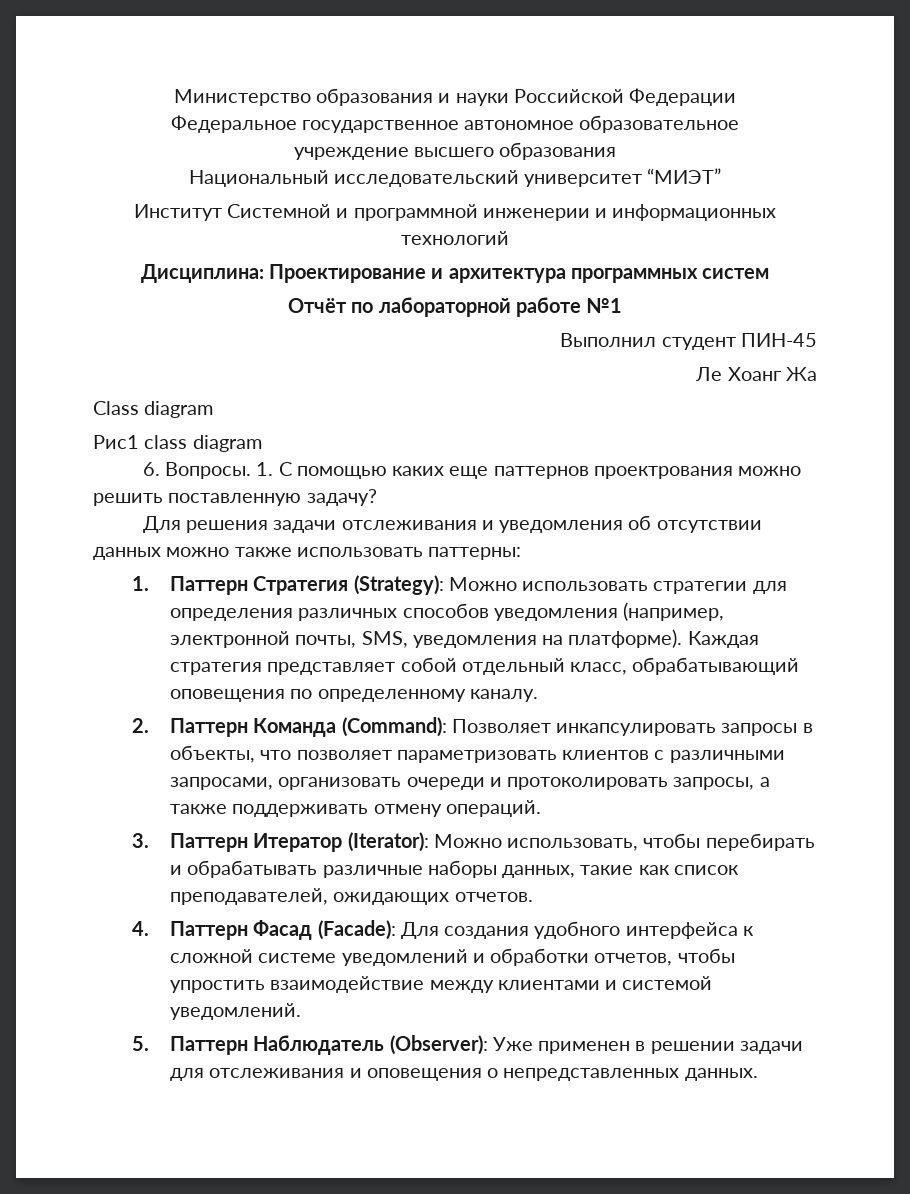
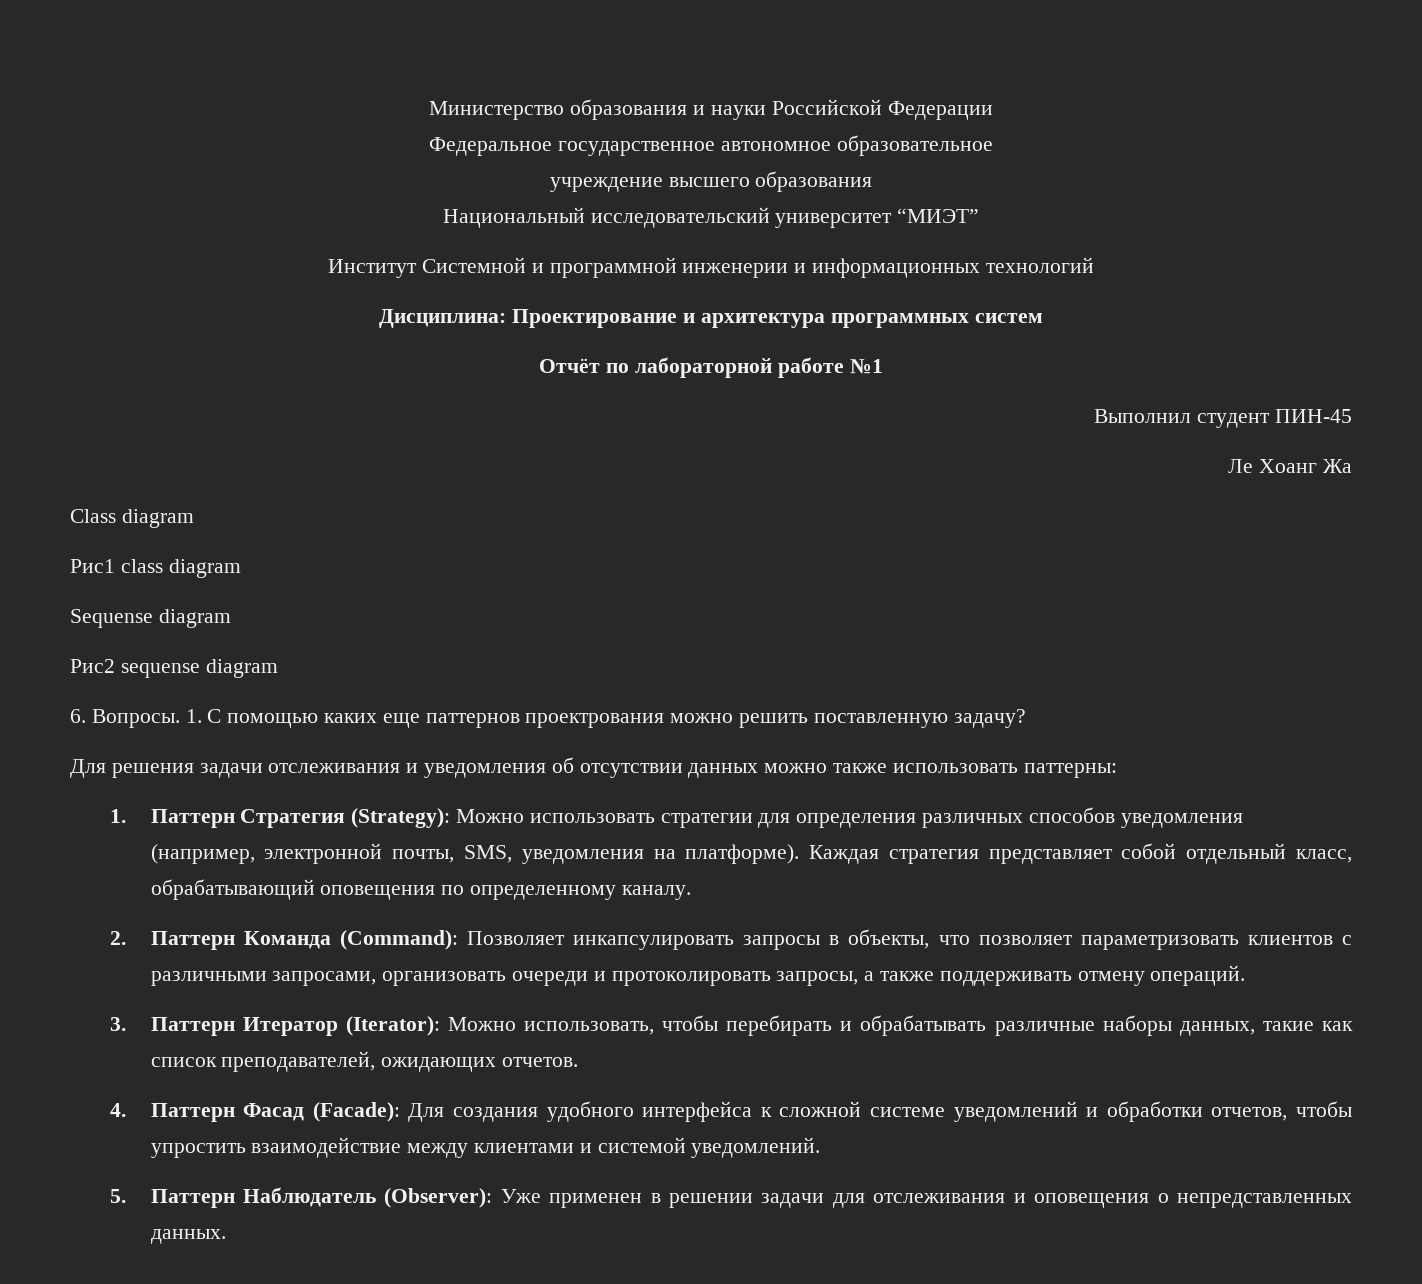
(262, 443) none -> [70,609,231,628] [70,659,278,678] // Sequense diagram // Рис2 sequense diagram

